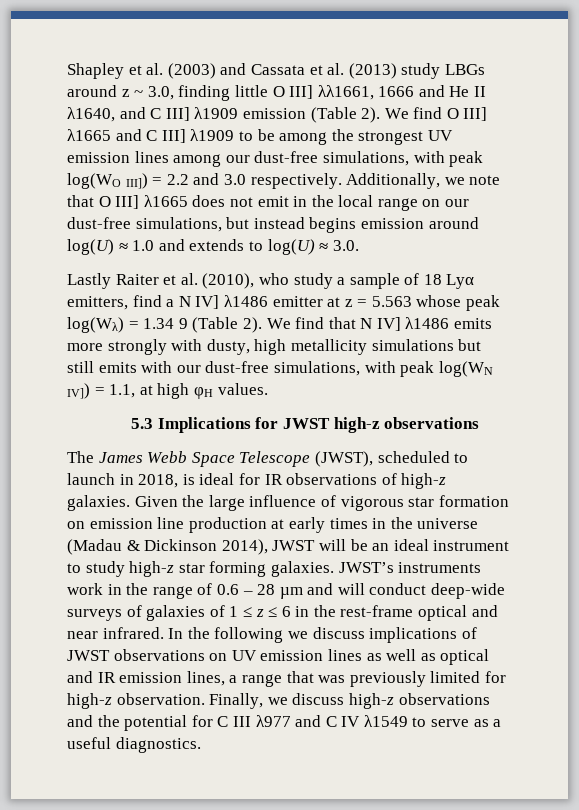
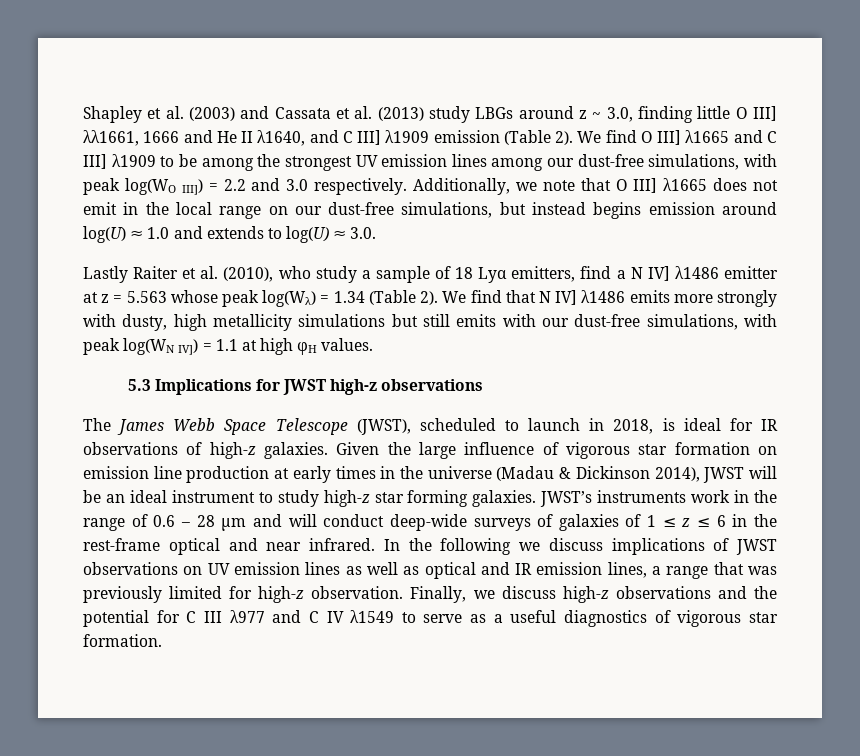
[178,318,188,329] 9 -> (365, 297) none
[109,384,136,398] 1.1, -> [215,339,238,351] 1.1
[115,737,201,753] diagnostics. -> [564,610,778,627] [83,634,162,647] diagnostics of vigorous star formation.

